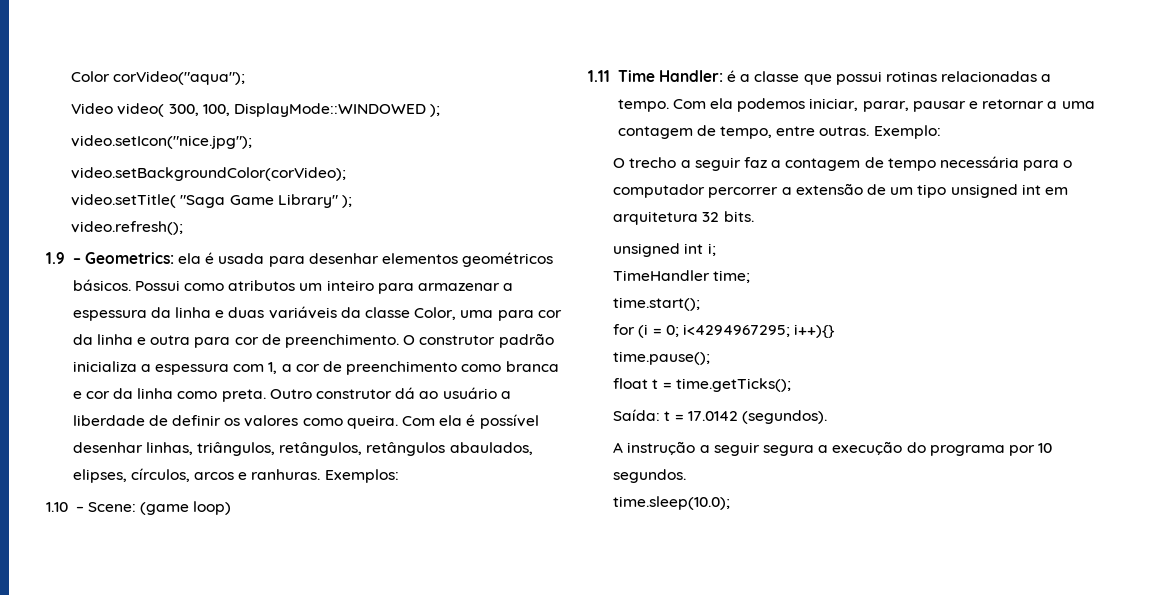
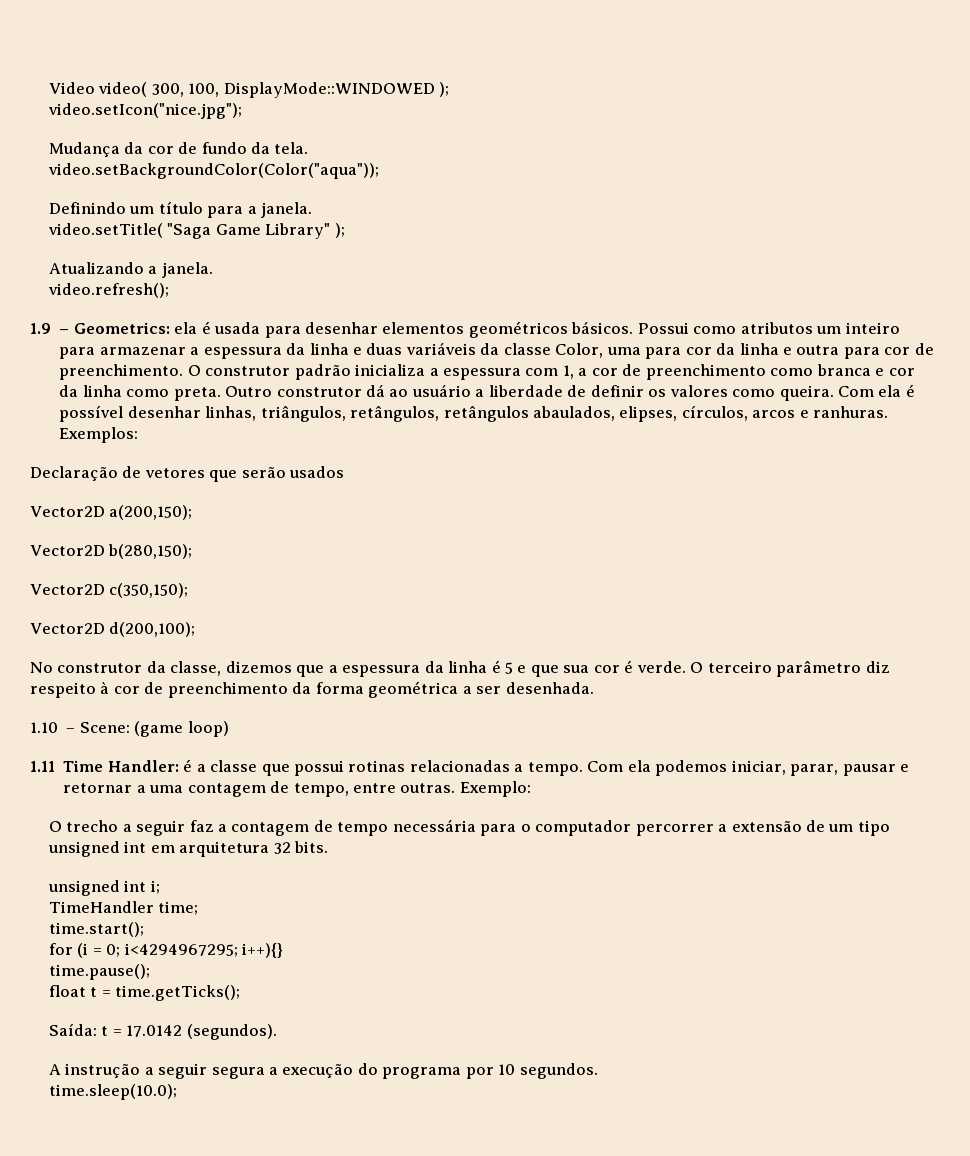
[71,71,246,85] Color corVideo("aqua"); // -> (48, 88) none
[71,167,347,181] video.setBackgroundColor(corVideo); -> [48,142,309,157] [47,163,379,179] [48,201,312,218] Mudança da cor de fundo da tela. // video.setBackgroundColor(Color("aqua")); // Definindo um título para a janela.
(352, 201) none -> [48,262,213,278] // Atualizando a janela.
(399, 476) none -> [30,466,345,482] [30,505,193,520] [30,544,193,559] [30,583,189,598] [30,622,196,637] [30,660,890,677] [30,681,594,698] // Declaração de vetores que serão usados // Vector2D a(200,150); // Vector2D b(280,150); // Vector2D c(350,150); // Vector2D d(200,100); // No construtor da classe, dizemos que a espessura da linha é 5 e que sua cor é verde. O terceiro parâmetro diz respeito à cor de preenchimento da forma geométrica a ser desenhada.

